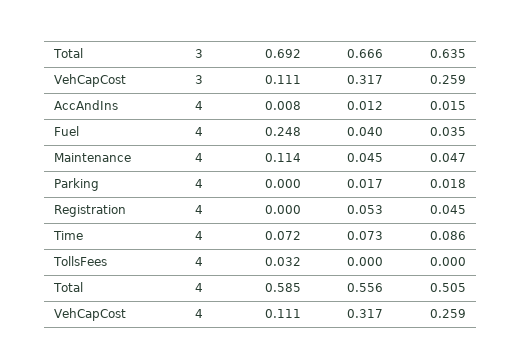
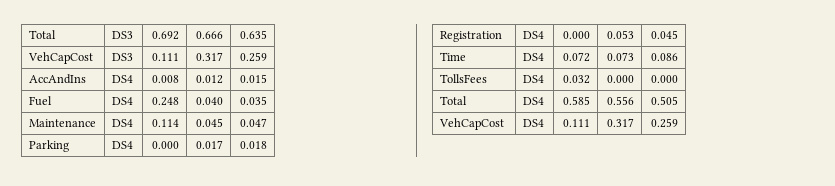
[52,48,83,58] [194,49,203,58] Total | 3 -> [28,30,56,39] [111,31,133,39] Total | DS3
[194,75,203,84] 3 -> [111,53,133,61] DS3
[194,101,203,110] 4 -> [111,75,133,83] DS4
[194,127,203,136] 4 -> [111,97,133,105] DS4
[194,153,203,162] 4 -> [111,119,133,127] DS4
[194,179,203,188] 4 -> [111,141,133,149] DS4
[194,205,203,214] 4 -> [522,31,544,39] DS4
[194,231,203,240] 4 -> [522,53,544,61] DS4
[194,257,203,266] 4 -> [522,75,544,83] DS4
[194,283,203,292] 4 -> [522,97,544,105] DS4
[194,309,203,318] 4 -> [522,119,544,127] DS4

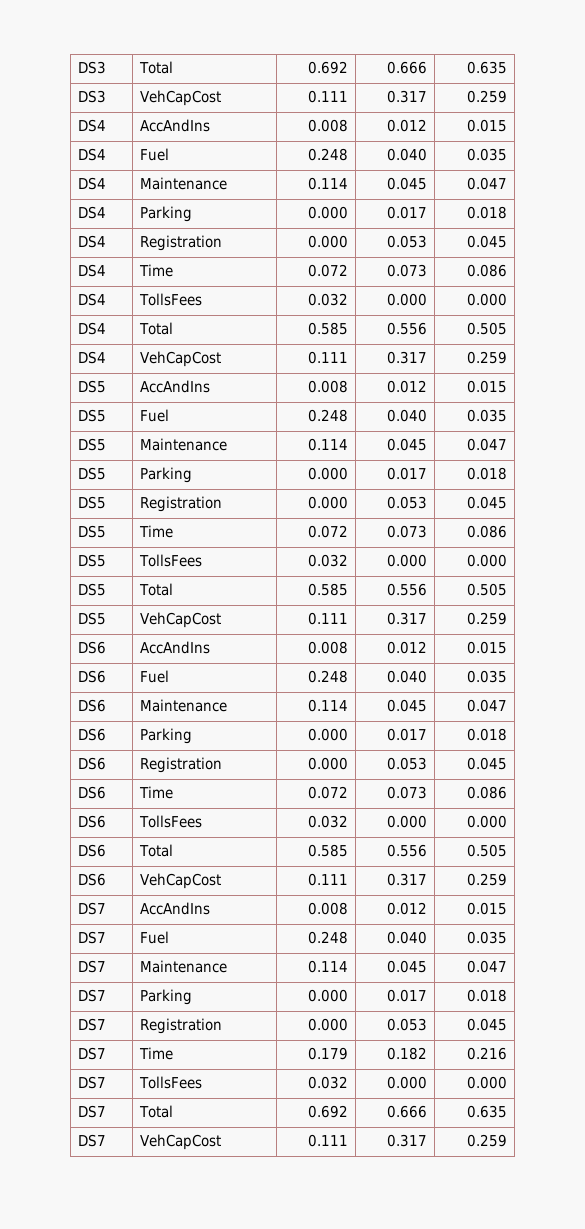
[28,30,56,39] [111,31,133,39] [152,31,180,40] [196,31,224,39] [240,30,268,39] [27,52,93,64] [111,53,133,61] [152,53,180,61] [196,52,224,61] [240,52,268,62] [28,74,86,84] [111,75,133,83] [152,75,180,83] [196,75,224,84] [240,74,268,83] [28,96,52,106] [111,97,133,105] [152,97,180,106] [196,97,224,105] [240,96,268,105] [28,119,96,127] [111,119,133,127] [152,119,180,127] [196,118,224,127] [240,118,268,127] [28,140,69,152] [111,141,133,149] [152,141,180,149] [196,140,224,149] [240,141,268,149] [439,31,502,42] [522,31,544,39] [563,31,591,39] [607,30,635,39] [651,30,679,39] [439,52,466,61] [522,53,544,61] [563,52,591,62] [607,52,635,61] [651,53,679,61] [439,74,487,83] [522,75,544,83] [563,75,591,84] [607,75,635,83] [651,75,679,83] [439,96,467,105] [522,97,544,105] [563,96,591,105] [607,96,635,105] [651,96,679,105] [438,118,504,130] [522,119,544,127] [563,119,591,127] [607,118,635,127] [651,118,679,128] Total | DS3 | 0.692 | 0.666 | 0.635 // VehCapCost | DS3 | 0.111 | 0.317 | 0.259 // AccAndIns | DS4 | 0.008 | 0.012 | 0.015 // Fuel | DS4 | 0.248 | 0.040 | 0.035 // Maintenance | DS4 | 0.114 | 0.045 | 0.047 // Parking | DS4 | 0.000 | 0.017 | 0.018 // Registration | DS4 | 0.000 | 0.053 | 0.045 // Time | DS4 | 0.072 | 0.073 | 0.086 // TollsFees | DS4 | 0.032 | 0.000 | 0.000 // Total | DS4 | 0.585 | 0.556 | 0.505 // VehCapCost | DS4 | 0.111 | 0.317 | 0.259 -> [78,61,107,74] [139,61,174,74] [307,61,348,74] [386,61,427,74] [466,61,507,74] [78,90,107,103] [140,90,222,106] [307,90,348,103] [386,90,427,103] [466,90,507,103] [78,119,107,132] [140,119,211,132] [307,119,348,132] [386,119,427,132] [466,119,507,132] [78,148,107,161] [140,148,170,161] [307,148,348,161] [386,148,427,161] [466,148,507,161] [78,177,107,190] [140,177,228,190] [307,177,348,190] [386,177,427,190] [466,177,507,190] [78,206,107,219] [140,206,193,222] [307,206,348,219] [386,206,427,219] [466,206,507,219] [78,235,107,248] [140,235,223,251] [307,235,348,248] [386,235,427,248] [466,235,507,248] [78,264,107,277] [139,264,174,277] [307,264,348,277] [386,264,427,277] [466,264,507,277] [78,293,107,306] [139,293,203,306] [307,293,348,306] [386,293,427,306] [466,293,507,306] [78,322,107,335] [139,322,174,335] [307,322,348,335] [386,322,427,335] [466,322,507,335] [78,351,107,364] [140,351,222,367] [307,351,348,364] [386,351,427,364] [466,351,507,364] [78,380,107,393] [140,380,211,393] [307,380,348,393] [386,380,427,393] [466,380,507,393] [78,409,107,422] [140,409,170,422] [307,409,348,422] [386,409,427,422] [466,409,507,422] [78,438,107,451] [140,438,228,451] [307,438,348,451] [386,438,427,451] [466,438,507,451] [78,467,107,480] [140,467,193,483] [307,467,348,480] [386,467,427,480] [466,467,507,480] [78,496,107,509] [140,496,223,512] [307,496,348,509] [386,496,427,509] [466,496,507,509] [78,525,107,538] [139,525,174,538] [307,525,348,538] [386,525,427,538] [466,525,507,538] [78,554,107,567] [139,554,203,567] [307,554,348,567] [386,554,427,567] [466,554,507,567] [78,583,107,596] [139,583,174,596] [307,583,348,596] [386,583,427,596] [466,583,507,596] [78,612,107,625] [140,612,222,628] [307,612,348,625] [386,612,427,625] [466,612,507,625] [78,641,107,654] [140,641,211,654] [307,641,348,654] [386,641,427,654] [466,641,507,654] [78,670,107,683] [140,670,170,683] [307,670,348,683] [386,670,427,683] [466,670,507,683] [78,699,107,712] [140,699,228,712] [307,699,348,712] [386,699,427,712] [466,699,507,712] [78,728,107,741] [140,728,193,744] [307,728,348,741] [386,728,427,741] [466,728,507,741] [78,757,107,770] [140,757,223,773] [307,757,348,770] [386,757,427,770] [466,757,507,770] [78,786,107,799] [139,786,174,799] [307,786,348,799] [386,786,427,799] [466,786,507,799] [78,815,107,828] [139,815,203,828] [307,815,348,828] [386,815,427,828] [466,815,507,828] [78,844,107,857] [139,844,174,857] [307,844,348,857] [386,844,427,857] [466,844,507,857] [78,873,107,886] [140,873,222,889] [307,873,348,886] [386,873,427,886] [466,873,507,886] [78,902,107,915] [140,902,211,915] [307,902,348,915] [386,902,427,915] [466,902,507,915] [78,931,107,944] [140,931,170,944] [307,931,348,944] [386,931,427,944] [466,931,507,944] [78,960,107,973] [140,960,228,973] [307,960,348,973] [386,960,427,973] [466,960,507,973] [78,989,107,1002] [140,989,193,1005] [307,989,348,1002] [386,989,427,1002] [466,989,507,1002] [78,1018,107,1031] [140,1018,223,1034] [307,1018,348,1031] [386,1018,427,1031] [466,1018,507,1031] [78,1047,107,1060] [139,1047,174,1060] [307,1047,348,1060] [386,1047,427,1060] [466,1047,507,1060] [78,1076,107,1089] [139,1076,203,1089] [307,1076,348,1089] [386,1076,427,1089] [466,1076,507,1089] [78,1105,107,1118] [139,1105,174,1118] [307,1105,348,1118] [386,1105,427,1118] [466,1105,507,1118] [78,1134,107,1147] [140,1134,222,1150] [307,1134,348,1147] [386,1134,427,1147] [466,1134,507,1147] DS3 | Total | 0.692 | 0.666 | 0.635 // DS3 | VehCapCost | 0.111 | 0.317 | 0.259 // DS4 | AccAndIns | 0.008 | 0.012 | 0.015 // DS4 | Fuel | 0.248 | 0.040 | 0.035 // DS4 | Maintenance | 0.114 | 0.045 | 0.047 // DS4 | Parking | 0.000 | 0.017 | 0.018 // DS4 | Registration | 0.000 | 0.053 | 0.045 // DS4 | Time | 0.072 | 0.073 | 0.086 // DS4 | TollsFees | 0.032 | 0.000 | 0.000 // DS4 | Total | 0.585 | 0.556 | 0.505 // DS4 | VehCapCost | 0.111 | 0.317 | 0.259 // DS5 | AccAndIns | 0.008 | 0.012 | 0.015 // DS5 | Fuel | 0.248 | 0.040 | 0.035 // DS5 | Maintenance | 0.114 | 0.045 | 0.047 // DS5 | Parking | 0.000 | 0.017 | 0.018 // DS5 | Registration | 0.000 | 0.053 | 0.045 // DS5 | Time | 0.072 | 0.073 | 0.086 // DS5 | TollsFees | 0.032 | 0.000 | 0.000 // DS5 | Total | 0.585 | 0.556 | 0.505 // DS5 | VehCapCost | 0.111 | 0.317 | 0.259 // DS6 | AccAndIns | 0.008 | 0.012 | 0.015 // DS6 | Fuel | 0.248 | 0.040 | 0.035 // DS6 | Maintenance | 0.114 | 0.045 | 0.047 // DS6 | Parking | 0.000 | 0.017 | 0.018 // DS6 | Registration | 0.000 | 0.053 | 0.045 // DS6 | Time | 0.072 | 0.073 | 0.086 // DS6 | TollsFees | 0.032 | 0.000 | 0.000 // DS6 | Total | 0.585 | 0.556 | 0.505 // DS6 | VehCapCost | 0.111 | 0.317 | 0.259 // DS7 | AccAndIns | 0.008 | 0.012 | 0.015 // DS7 | Fuel | 0.248 | 0.040 | 0.035 // DS7 | Maintenance | 0.114 | 0.045 | 0.047 // DS7 | Parking | 0.000 | 0.017 | 0.018 // DS7 | Registration | 0.000 | 0.053 | 0.045 // DS7 | Time | 0.179 | 0.182 | 0.216 // DS7 | TollsFees | 0.032 | 0.000 | 0.000 // DS7 | Total | 0.692 | 0.666 | 0.635 // DS7 | VehCapCost | 0.111 | 0.317 | 0.259

